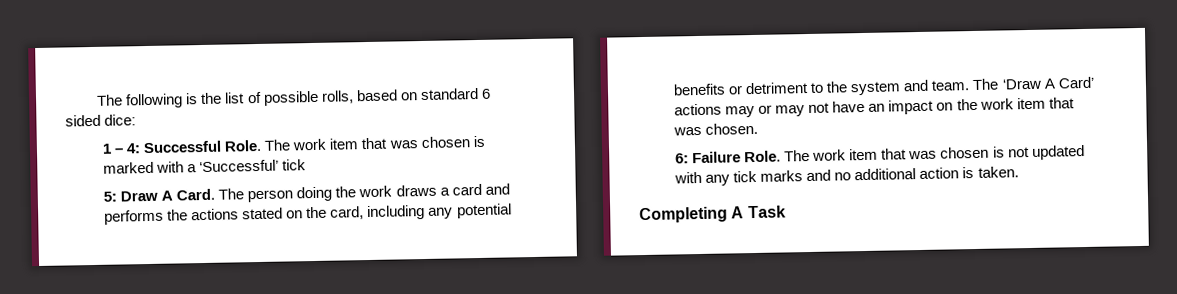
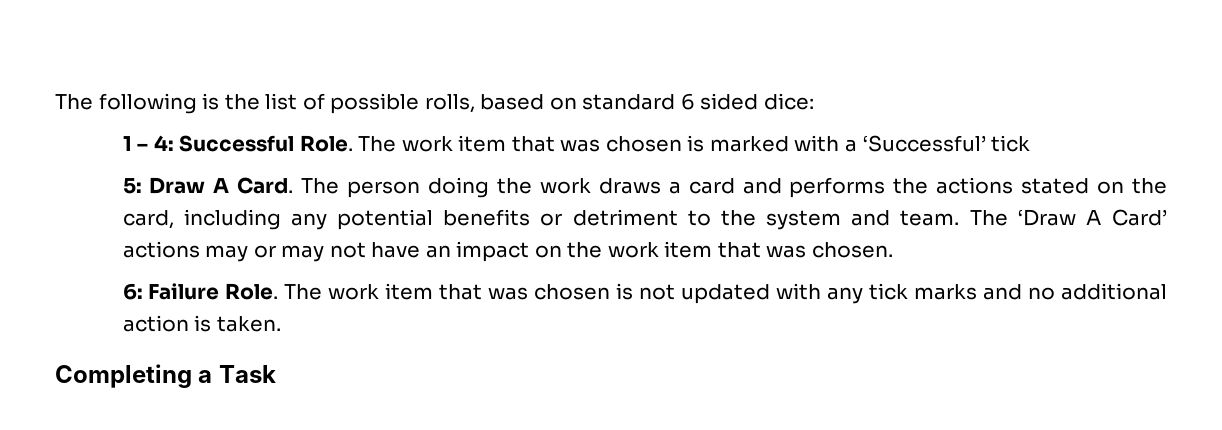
[731,206,745,219] A -> [198,370,213,383] a

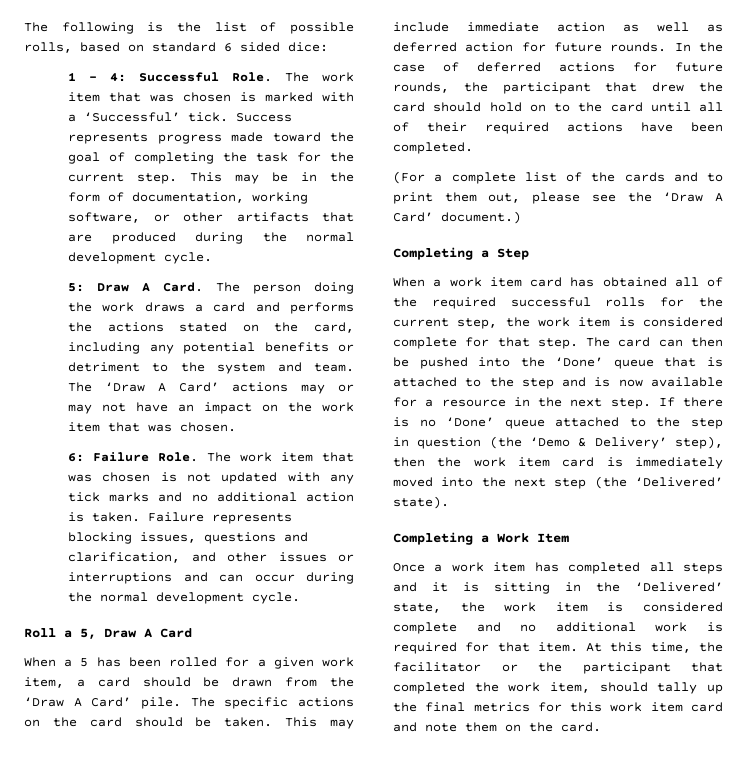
[991,135,1031,152] tick -> [188,112,293,122] [68,132,354,144] [68,152,354,164] [68,172,354,184] [68,192,309,204] [68,212,354,223] [68,232,354,244] [68,252,213,264] tick. Success represents progress made toward the goal of completing the task for the current step. This may be in the form of documentation, working software, or other artifacts that are produced during the normal development cycle.
[55,364,276,388] // Completing a Task -> [148,512,293,524] [68,532,309,544] [68,552,354,563] [68,572,354,584] [68,592,301,604] [24,628,192,640] [24,657,355,669] [24,677,354,688] [24,697,354,709] [24,717,354,729] [393,22,723,32] [393,42,723,52] [393,62,723,72] [393,82,723,94] [393,102,723,112] [393,122,723,134] [393,142,473,154] [393,171,723,184] [393,192,723,204] [393,211,521,224] [393,247,529,260] [393,277,723,287] [393,297,723,309] [393,317,723,329] [393,337,723,349] [393,357,723,369] [393,377,723,389] [393,397,723,409] [393,417,723,429] [393,436,723,449] [393,457,723,469] [393,476,723,489] [393,496,449,509] [393,532,569,545] [393,562,723,574] [393,582,723,594] [393,602,723,613] [393,622,723,634] [393,642,723,654] [393,662,723,674] [393,682,723,694] [393,702,723,712] [393,722,601,732] Failure represents blocking issues, questions and clarification, and other issues or interruptions and can occur during the normal development cycle. // Roll a 5, Draw A Card // When a 5 has been rolled for a given work item, a card should be drawn from the ‘Draw A Card’ pile. The specific actions on the card should be taken. This may include immediate action as well as deferred action for future rounds. In the case of deferred actions for future rounds, the participant that drew the card should hold on to the card until all of their required actions have been completed. // (For a complete list of the cards and to print them out, please see the ‘Draw A Card’ document.) // Completing a Step // When a work item card has obtained all of the required successful rolls for the current step, the work item is considered complete for that step. The card can then be pushed into the ‘Done’ queue that is attached to the step and is now available for a resource in the next step. If there is no ‘Done’ queue attached to the step in question (the ‘Demo & Delivery’ step), then the work item card is immediately moved into the next step (the ‘Delivered’ state). // Completing a Work Item // Once a work item has completed all steps and it is sitting in the ‘Delivered’ state, the work item is considered complete and no additional work is required for that item. At this time, the facilitator or the participant that completed the work item, should tally up the final metrics for this work item card and note them on the card.

